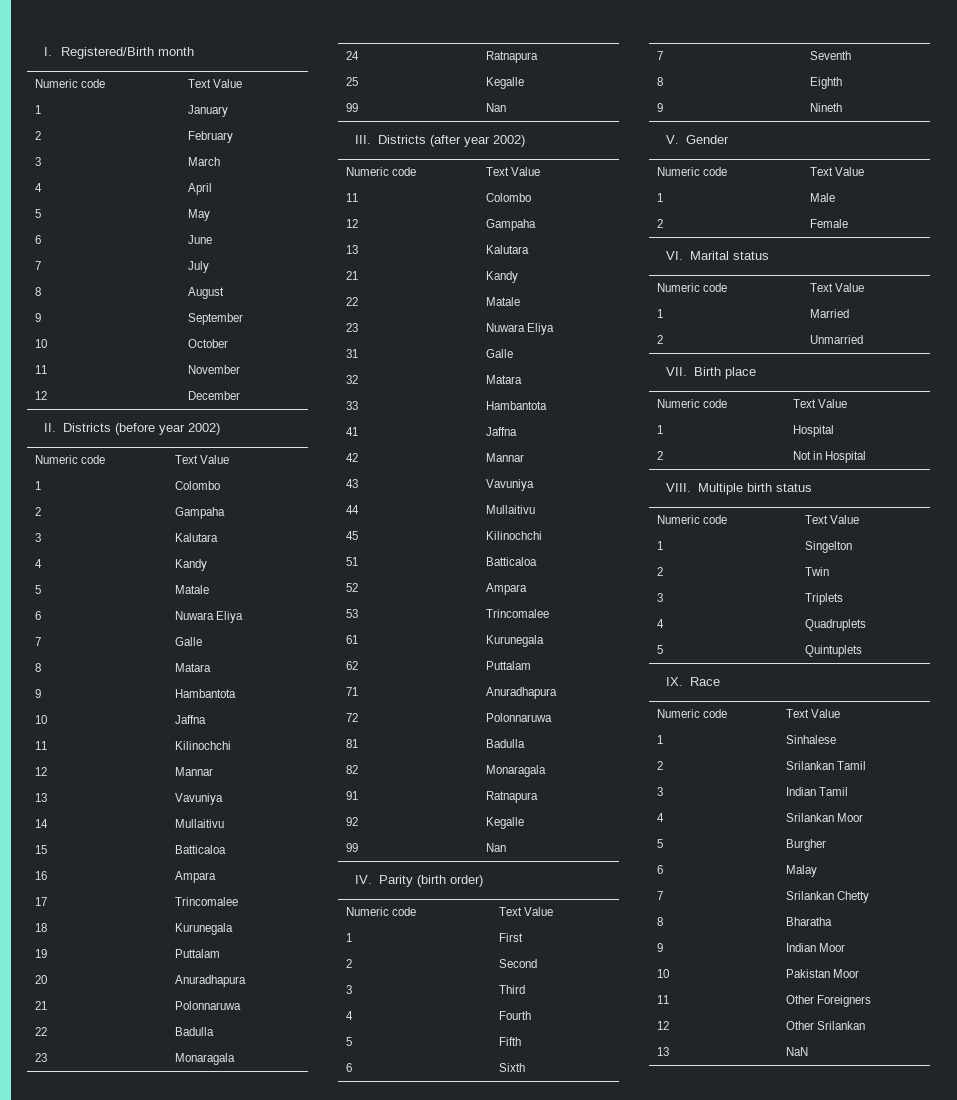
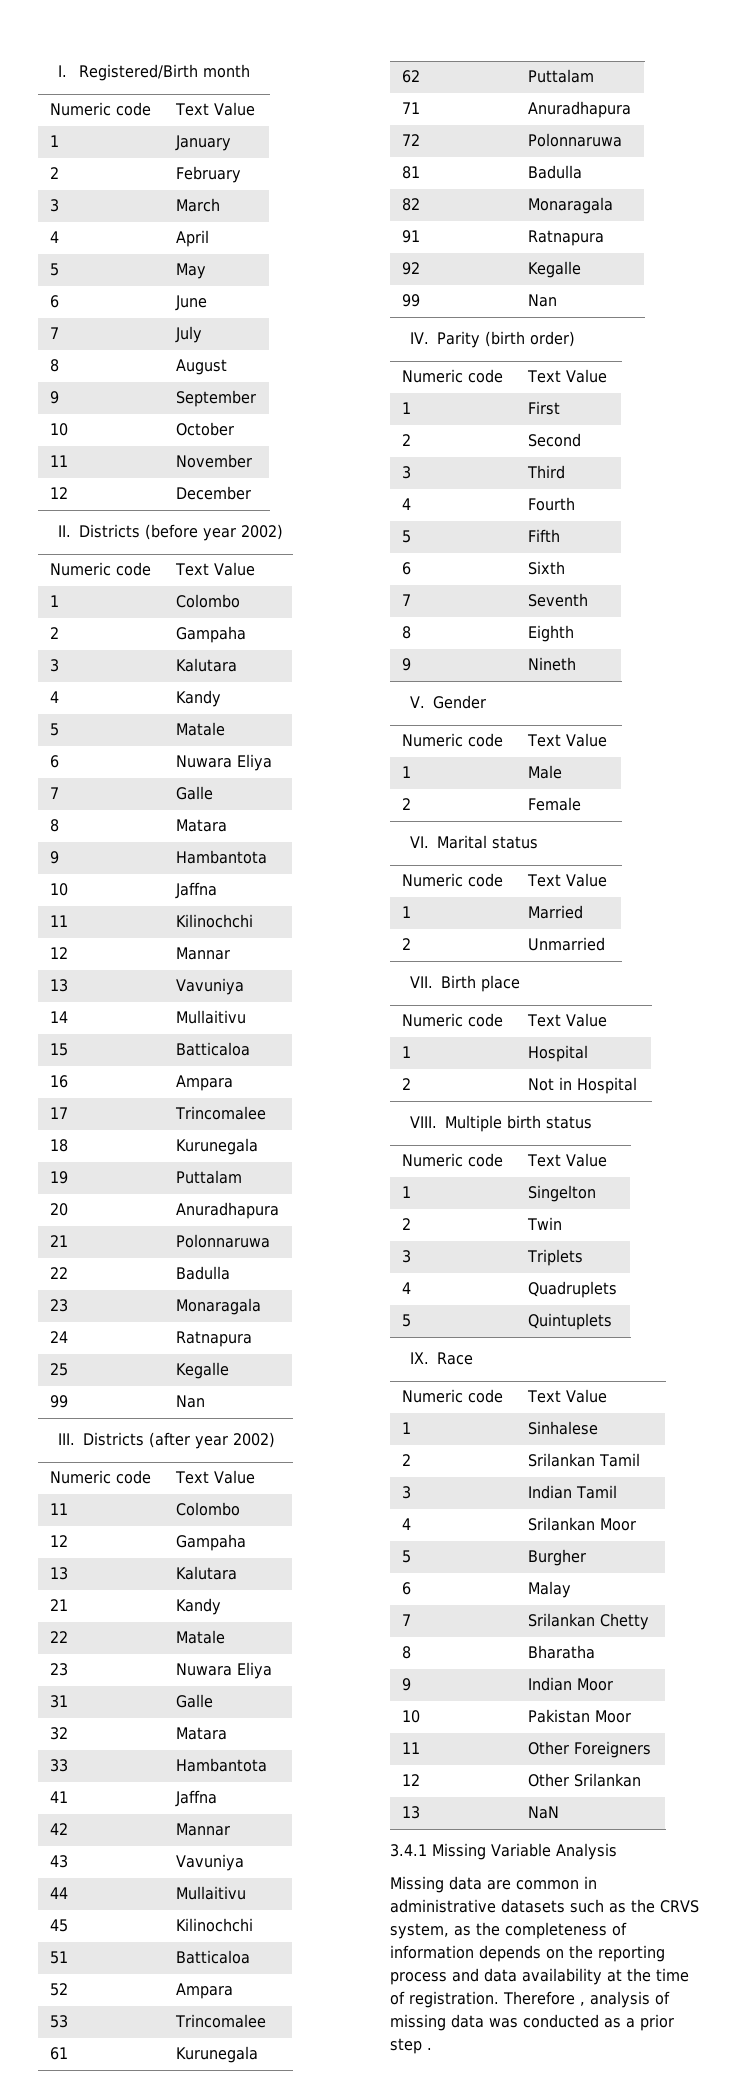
(809, 1051) none -> [390,1843,617,1860] [390,1876,597,1893] [390,1899,699,1913] [390,1922,627,1939] [390,1945,665,1962] [390,1968,689,1985] [390,1991,670,2008] [390,2014,674,2031] [390,2038,432,2054] // 3.4.1 Missing Variable Analysis // Missing data are common in administrative datasets such as the CRVS system, as the completeness of information depends on the reporting process and data availability at the time of registration. Therefore , analysis of missing data was conducted as a prior step .

